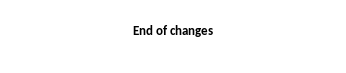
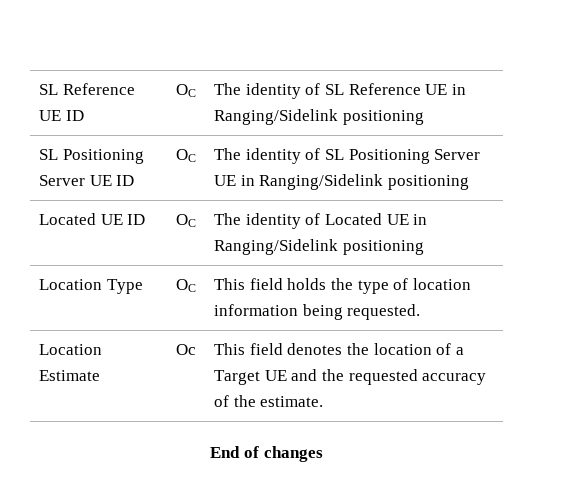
(132, 30) none -> [39,83,135,95] [39,110,84,121] [176,84,196,97] [214,83,466,99] [214,109,424,125] [39,149,144,164] [39,175,135,186] [176,149,196,162] [214,148,481,164] [214,174,469,190] [39,213,146,225] [176,214,196,227] [214,213,428,229] [214,239,424,255] [39,279,143,294] [176,279,196,292] [214,278,471,294] [214,304,421,320] [39,344,103,355] [39,370,101,381] [176,344,196,355] [214,343,464,355] [214,369,487,385] [214,395,324,407] SL Reference UE ID | OC | The identity of SL Reference UE in Ranging/Sidelink positioning // SL Positioning Server UE ID | OC | The identity of SL Positioning Server UE in Ranging/Sidelink positioning // Located UE ID | OC | The identity of Located UE in Ranging/Sidelink positioning // Location Type | OC | This field holds the type of location information being requested. // Location Estimate | Oc | This field denotes the location of a Target UE and the requested accuracy of the estimate. //

